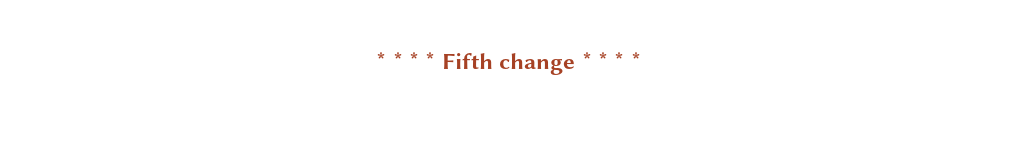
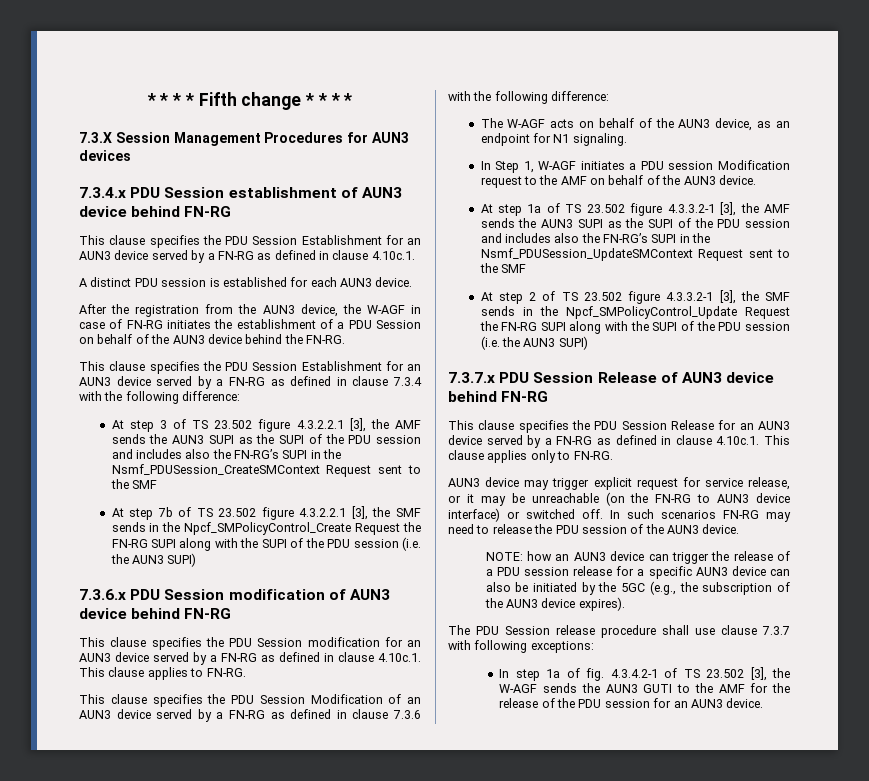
(641, 60) none -> [79,132,409,146] [79,150,131,161] [79,187,402,198] [79,206,232,217] [79,235,421,248] [79,250,415,263] [79,277,413,287] [79,304,421,317] [79,319,421,329] [79,334,345,344] [79,361,421,374] [79,376,422,389] [79,391,241,404] [111,418,421,432] [111,434,422,444] [111,449,342,459] [111,464,421,477] [110,479,157,489] [111,506,421,520] [111,522,421,535] [111,537,421,551] [110,553,197,567] [79,589,390,600] [79,608,232,619] [79,637,421,650] [79,652,421,665] [79,667,246,680] [79,694,421,707] [79,709,421,722] [448,91,610,104] [480,118,790,131] [480,133,627,146] [480,160,790,173] [480,175,756,188] [480,202,790,216] [480,218,790,228] [480,233,711,243] [480,248,790,261] [479,263,526,273] [480,290,790,304] [480,306,790,319] [479,321,790,334] [480,336,588,350] [448,372,775,383] [448,391,549,402] [448,420,790,433] [448,435,790,448] [448,450,613,463] [448,477,790,490] [448,492,790,506] [448,508,791,522] [448,524,740,534] [485,551,790,564] [485,566,790,579] [485,581,790,595] [484,597,625,611] [448,625,790,638] [448,640,594,653] [499,667,790,681] [499,683,790,693] [499,698,764,708] // 7.3.X Session Management Procedures for AUN3 devices // 7.3.4.x PDU Session establishment of AUN3 device behind FN-RG // This clause specifies the PDU Session Establishment for an AUN3 device served by a FN-RG as defined in clause 4.10c.1. // A distinct PDU session is established for each AUN3 device. // After the registration from the AUN3 device, the W-AGF in case of FN-RG initiates the establishment of a PDU Session on behalf of the AUN3 device behind the FN-RG. // This clause specifies the PDU Session Establishment for an AUN3 device served by a FN-RG as defined in clause 7.3.4 with the following difference: // At step 3 of TS 23.502 figure 4.3.2.2.1 [3], the AMF sends the AUN3 SUPI as the SUPI of the PDU session and includes also the FN-RG’s SUPI in the Nsmf_PDUSession_CreateSMContext Request sent to the SMF // At step 7b of TS 23.502 figure 4.3.2.2.1 [3], the SMF sends in the Npcf_SMPolicyControl_Create Request the FN-RG SUPI along with the SUPI of the PDU session (i.e. the AUN3 SUPI) // 7.3.6.x PDU Session modification of AUN3 device behind FN-RG // This clause specifies the PDU Session modification for an AUN3 device served by a FN-RG as defined in clause 4.10c.1. This clause applies to FN-RG. // This clause specifies the PDU Session Modification of an AUN3 device served by a FN-RG as defined in clause 7.3.6 with the following difference: // The W-AGF acts on behalf of the AUN3 device, as an endpoint for N1 signaling. // In Step 1, W-AGF initiates a PDU session Modification request to the AMF on behalf of the AUN3 device. // At step 1a of TS 23.502 figure 4.3.3.2-1 [3], the AMF sends the AUN3 SUPI as the SUPI of the PDU session and includes also the FN-RG’s SUPI in the Nsmf_PDUSession_UpdateSMContext Request sent to the SMF // At step 2 of TS 23.502 figure 4.3.3.2-1 [3], the SMF sends in the Npcf_SMPolicyControl_Update Request the FN-RG SUPI along with the SUPI of the PDU session (i.e. the AUN3 SUPI) // 7.3.7.x PDU Session Release of AUN3 device behind FN-RG // This clause specifies the PDU Session Release for an AUN3 device served by a FN-RG as defined in clause 4.10c.1. This clause applies only to FN-RG. // AUN3 device may trigger explicit request for service release, or it may be unreachable (on the FN-RG to AUN3 device interface) or switched off. In such scenarios FN-RG may need to release the PDU session of the AUN3 device. // NOTE: how an AUN3 device can trigger the release of a PDU session release for a specific AUN3 device can also be initiated by the 5GC (e.g., the subscription of the AUN3 device expires). // The PDU Session release procedure shall use clause 7.3.7 with following exceptions: // In step 1a of fig. 4.3.4.2-1 of TS 23.502 [3], the W-AGF sends the AUN3 GUTI to the AMF for the release of the PDU session for an AUN3 device.

